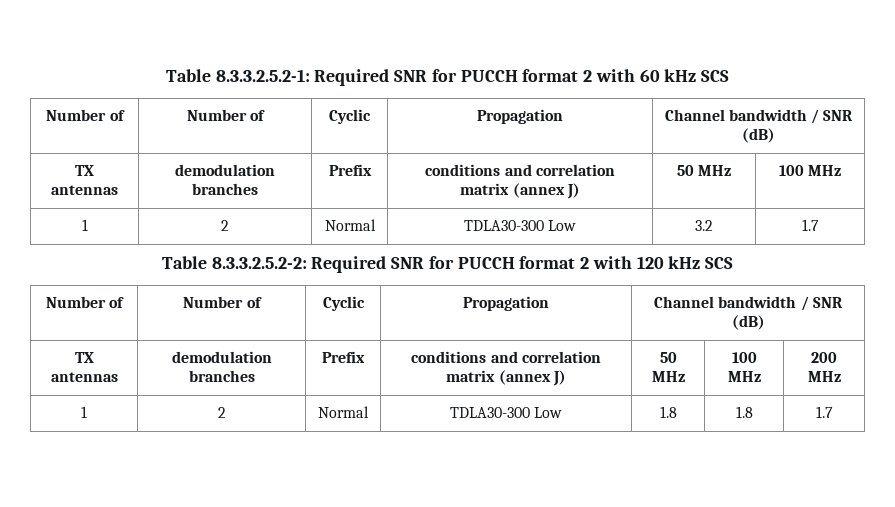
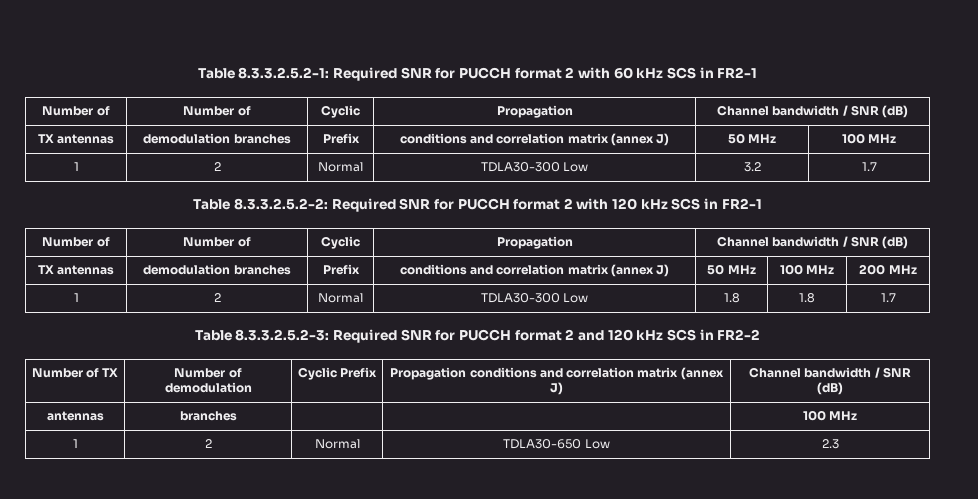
(729, 76) none -> [699,67,758,78] in FR2-1
(733, 263) none -> [704,198,762,209] in FR2-1
(833, 412) none -> [194,329,761,343] [31,368,119,378] [174,368,242,378] [164,382,252,393] [297,367,378,380] [390,367,724,380] [550,382,563,395] [749,367,911,378] [817,382,843,395] [46,411,104,421] [179,411,237,421] [802,410,858,421] [72,439,78,448] [204,439,212,448] [314,439,360,449] [503,439,610,449] [821,439,839,449] // Table 8.3.3.2.5.2-3: Required SNR for PUCCH format 2 and 120 kHz SCS in FR2-2 // Number of TX | Number of demodulation | Cyclic Prefix | Propagation conditions and correlation matrix (annex J) | Channel bandwidth / SNR (dB) // antennas | branches | | | 100 MHz // 1 | 2 | Normal | TDLA30-650 Low | 2.3

